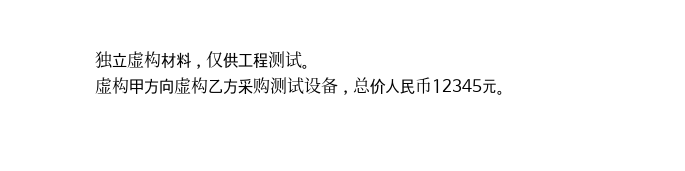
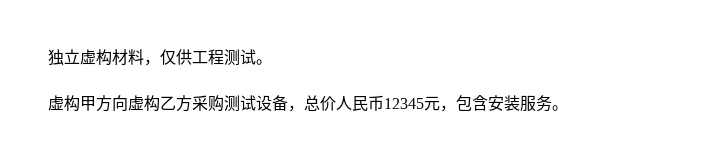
(497, 86) none -> [440,95,552,112] ，包含安装服务

